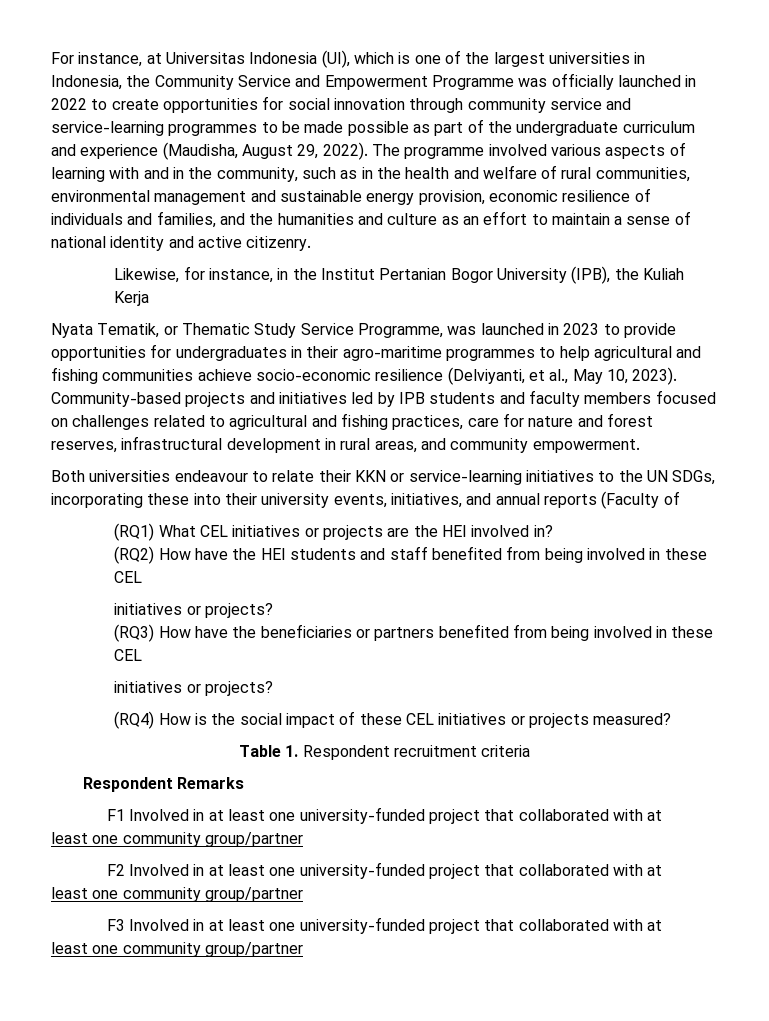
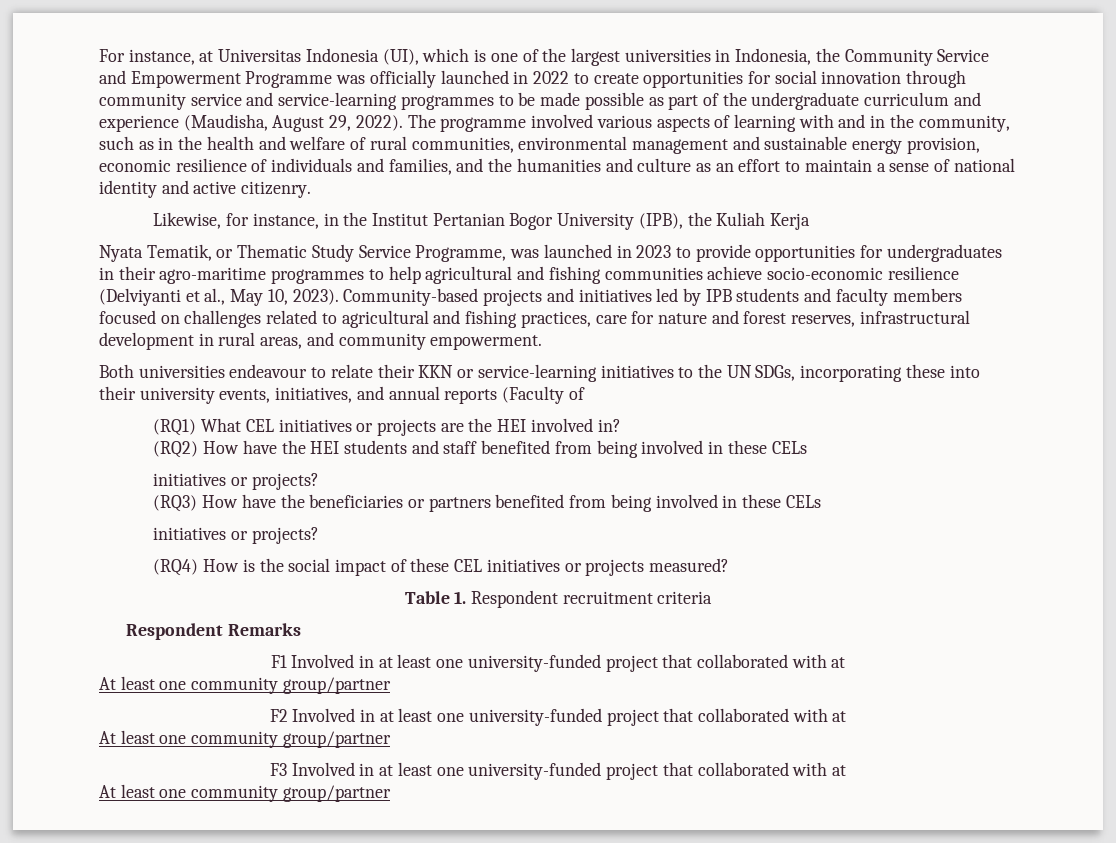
[447,367,525,385] (Delviyanti, -> [99,288,181,306] (Delviyanti
[114,571,143,583] CEL -> [771,441,807,454] CELs
[114,649,143,661] CEL -> [785,495,821,508] CELs
(663, 815) none -> [99,677,116,690] At
(663, 870) none -> [99,731,116,744] At
(663, 925) none -> [99,785,116,798] At

